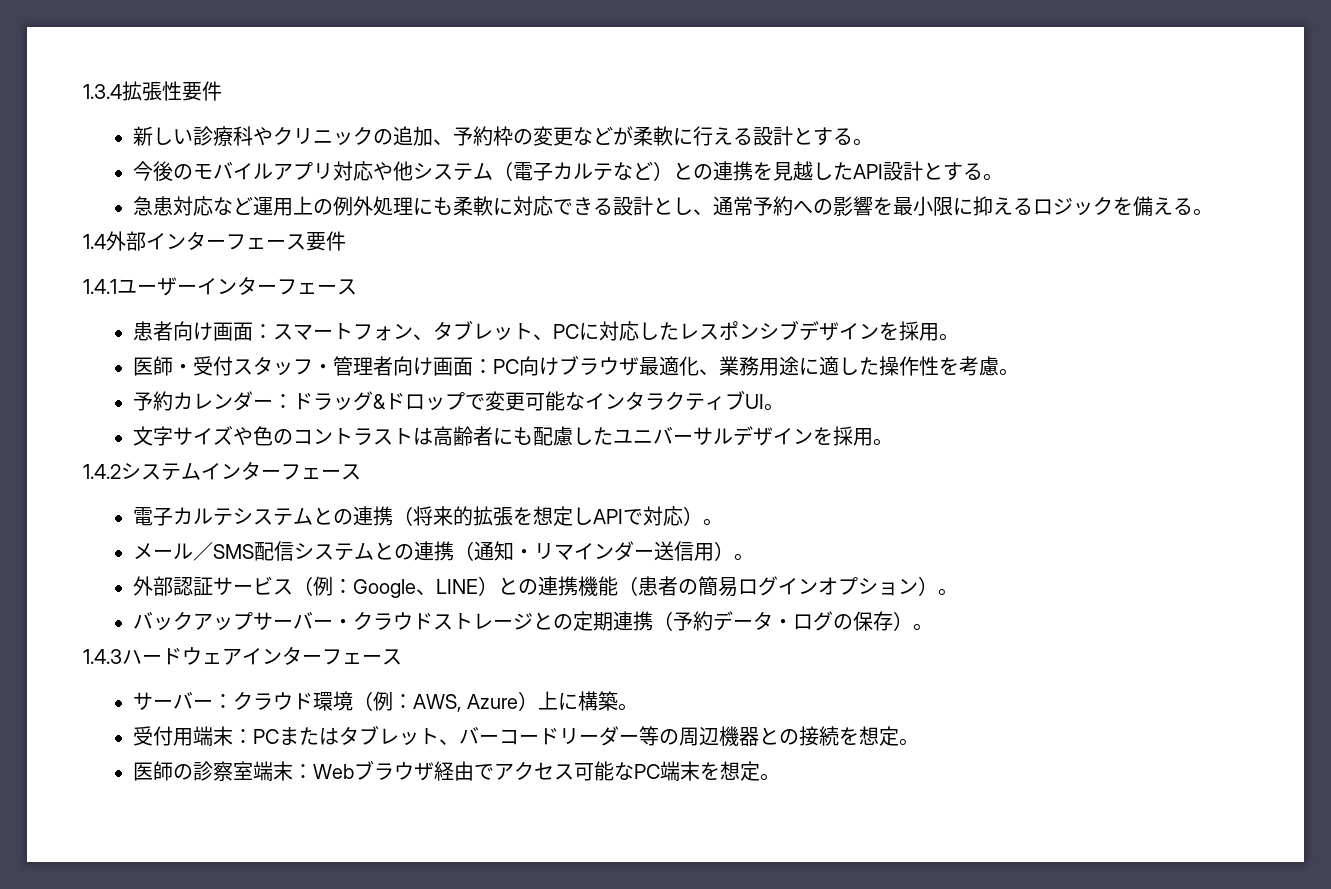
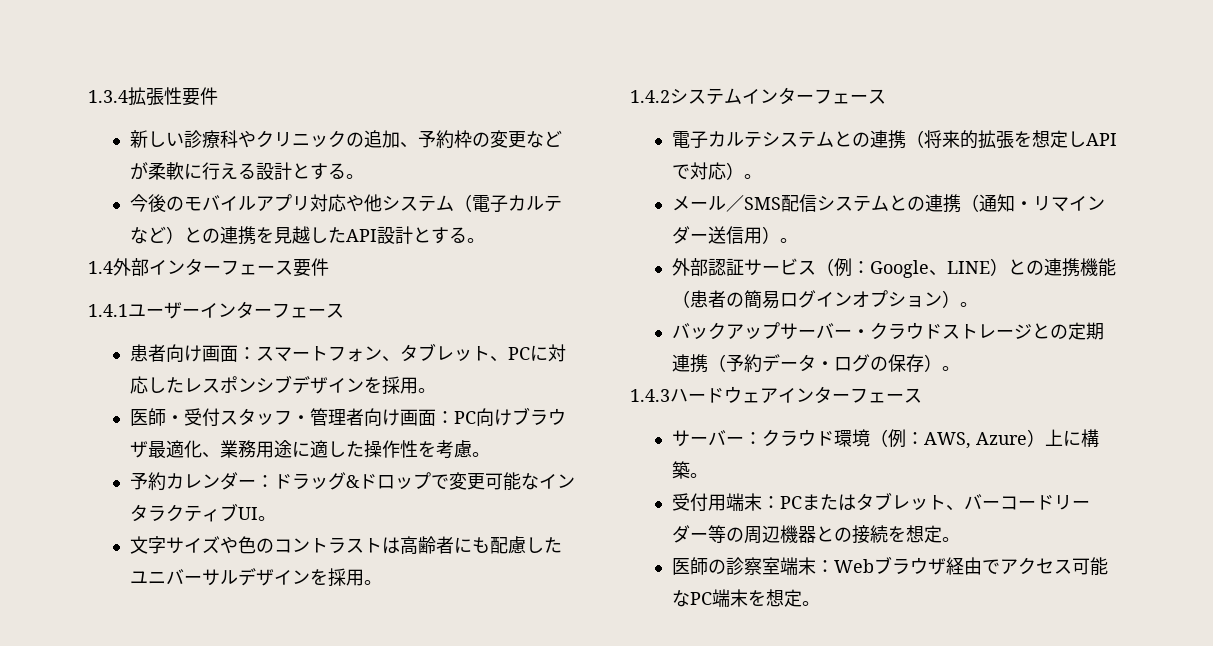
[133,196,1214,217] // 急患対応など運用上の例外処理にも柔軟に対応できる設計とし、通常予約への影響を最小限に抑えるロジックを備える。 -> (485, 240) none

